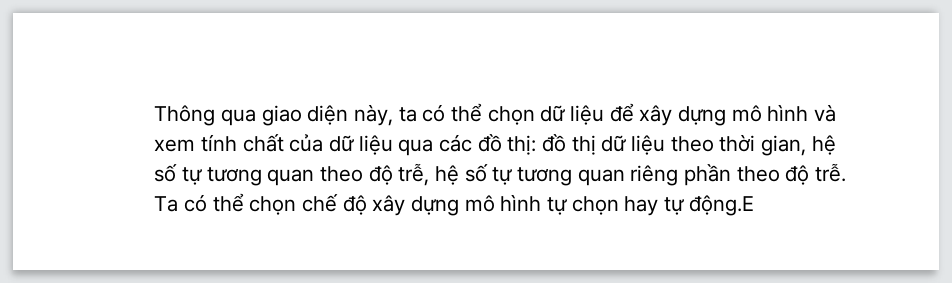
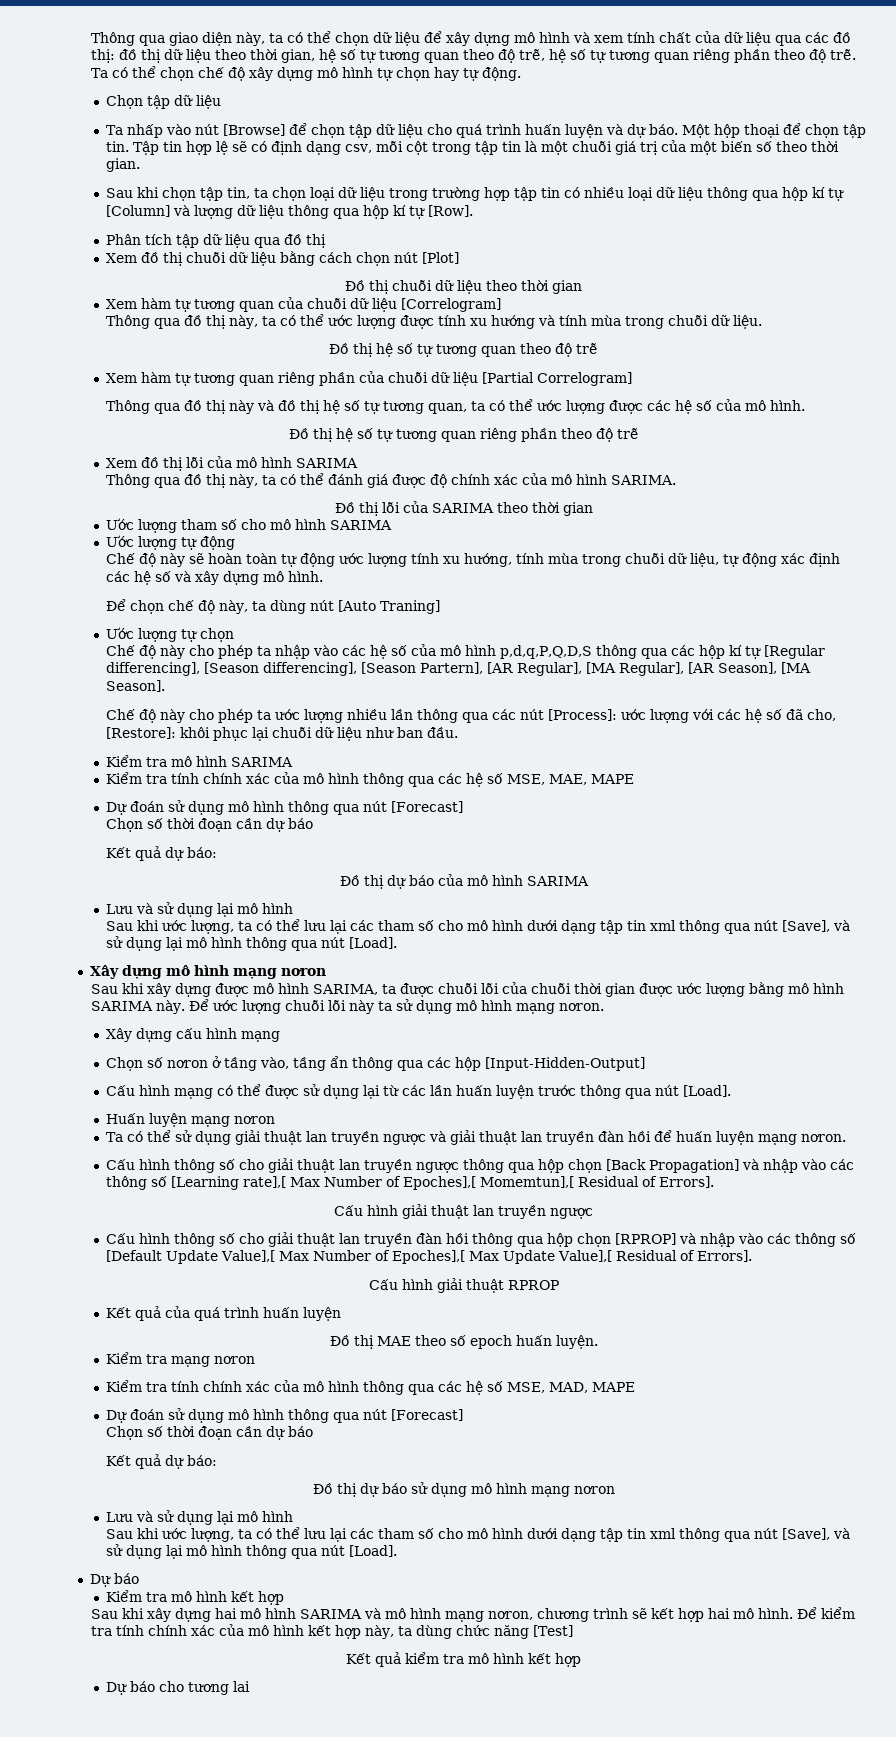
[688,195,754,216] động.E -> [481,67,521,81] [105,95,221,109] [105,123,866,138] [105,140,839,155] [105,158,140,172] [105,187,844,201] [105,205,473,219] [105,234,326,248] [105,251,459,266] [345,280,582,294] [105,297,501,312] [106,314,763,329] [329,343,598,357] [105,371,632,386] [106,399,806,414] [288,428,639,442] [105,456,358,471] [106,473,677,488] [334,501,593,516] [105,518,392,533] [105,535,235,550] [106,553,841,567] [106,571,324,585] [106,599,441,614] [105,627,234,642] [106,644,826,659] [106,662,812,676] [106,680,166,692] [106,709,837,723] [106,727,459,741] [105,755,293,767] [105,772,634,787] [105,800,463,815] [106,818,314,832] [106,846,218,861] [339,874,589,889] [105,902,293,917] [106,919,851,934] [106,936,398,951] [90,965,327,979] [90,982,844,997] [90,999,604,1014] [105,1028,280,1042] [105,1056,645,1071] [105,1084,731,1099] [105,1113,275,1127] [105,1130,846,1145] [105,1158,854,1173] [105,1176,714,1190] [334,1204,593,1219] [105,1232,856,1247] [105,1250,752,1264] [368,1278,559,1293] [105,1306,341,1321] [329,1335,598,1349] [105,1352,255,1367] [105,1380,635,1395] [105,1408,463,1423] [106,1426,314,1440] [106,1454,218,1469] [312,1482,615,1497] [105,1510,293,1525] [106,1527,851,1542] [106,1544,398,1559] [90,1573,140,1587] [105,1590,284,1605] [90,1607,855,1622] [90,1624,573,1639] [346,1652,581,1667] [105,1681,250,1695] động. // Chọn tập dữ liệu // Ta nhấp vào nút [Browse] để chọn tập dữ liệu cho quá trình huấn luyện và dự báo. Một hộp thoại để chọn tập tin. Tập tin hợp lệ sẽ có định dạng csv, mỗi cột trong tập tin là một chuỗi giá trị của một biến số theo thời gian. // Sau khi chọn tập tin, ta chọn loại dữ liệu trong trường hợp tập tin có nhiều loại dữ liệu thông qua hộp kí tự [Column] và lượng dữ liệu thông qua hộp kí tự [Row]. // Phân tích tập dữ liệu qua đồ thị // Xem đồ thị chuỗi dữ liệu bằng cách chọn nút [Plot] // Đồ thị chuỗi dữ liệu theo thời gian // Xem hàm tự tương quan của chuỗi dữ liệu [Correlogram] // Thông qua đồ thị này, ta có thể ước lượng được tính xu hướng và tính mùa trong chuỗi dữ liệu. // Đồ thị hệ số tự tương quan theo độ trễ // Xem hàm tự tương quan riêng phần của chuỗi dữ liệu [Partial Correlogram] // Thông qua đồ thị này và đồ thị hệ số tự tương quan, ta có thể ước lượng được các hệ số của mô hình. // Đồ thị hệ số tự tương quan riêng phần theo độ trễ // Xem đồ thị lỗi của mô hình SARIMA // Thông qua đồ thị này, ta có thể đánh giá được độ chính xác của mô hình SARIMA. // Đồ thị lỗi của SARIMA theo thời gian // Ước lượng tham số cho mô hình SARIMA // Ước lượng tự động // Chế độ này sẽ hoàn toàn tự động ước lượng tính xu hướng, tính mùa trong chuỗi dữ liệu, tự động xác định các hệ số và xây dựng mô hình. // Để chọn chế độ này, ta dùng nút [Auto Traning] // Ước lượng tự chọn // Chế độ này cho phép ta nhập vào các hệ số của mô hình p,d,q,P,Q,D,S thông qua các hộp kí tự [Regular differencing], [Season differencing], [Season Partern], [AR Regular], [MA Regular], [AR Season], [MA Season]. // Chế độ này cho phép ta ước lượng nhiều lần thông qua các nút [Process]: ước lượng với các hệ số đã cho, [Restore]: khôi phục lại chuỗi dữ liệu như ban đầu. // Kiểm tra mô hình SARIMA // Kiểm tra tính chính xác của mô hình thông qua các hệ số MSE, MAE, MAPE // Dự đoán sử dụng mô hình thông qua nút [Forecast] // Chọn số thời đoạn cần dự báo // Kết quả dự báo: // Đồ thị dự báo của mô hình SARIMA // Lưu và sử dụng lại mô hình // Sau khi ước lượng, ta có thể lưu lại các tham số cho mô hình dưới dạng tập tin xml thông qua nút [Save], và sử dụng lại mô hình thông qua nút [Load]. // Xây dựng mô hình mạng nơron // Sau khi xây dựng được mô hình SARIMA, ta được chuỗi lỗi của chuỗi thời gian được ước lượng bằng mô hình SARIMA này. Để ước lượng chuỗi lỗi này ta sử dụng mô hình mạng nơron. // Xây dựng cấu hình mạng // Chọn số nơron ở tầng vào, tầng ẩn thông qua các hộp [Input-Hidden-Output] // Cấu hình mạng có thể được sử dụng lại từ các lần huấn luyện trước thông qua nút [Load]. // Huấn luyện mạng nơron // Ta có thể sử dụng giải thuật lan truyền ngược và giải thuật lan truyền đàn hồi để huấn luyện mạng nơron. // Cấu hình thông số cho giải thuật lan truyền ngược thông qua hộp chọn [Back Propagation] và nhập vào các thông số [Learning rate],[ Max Number of Epoches],[ Momemtun],[ Residual of Errors]. // Cấu hình giải thuật lan truyền ngược // Cấu hình thông số cho giải thuật lan truyền đàn hồi thông qua hộp chọn [RPROP] và nhập vào các thông số [Default Update Value],[ Max Number of Epoches],[ Max Update Value],[ Residual of Errors]. // Cấu hình giải thuật RPROP // Kết quả của quá trình huấn luyện // Đồ thị MAE theo số epoch huấn luyện. // Kiểm tra mạng nơron // Kiểm tra tính chính xác của mô hình thông qua các hệ số MSE, MAD, MAPE // Dự đoán sử dụng mô hình thông qua nút [Forecast] // Chọn số thời đoạn cần dự báo // Kết quả dự báo: // Đồ thị dự báo sử dụng mô hình mạng nơron // Lưu và sử dụng lại mô hình // Sau khi ước lượng, ta có thể lưu lại các tham số cho mô hình dưới dạng tập tin xml thông qua nút [Save], và sử dụng lại mô hình thông qua nút [Load]. // Dự báo // Kiểm tra mô hình kết hợp // Sau khi xây dựng hai mô hình SARIMA và mô hình mạng nơron, chương trình sẽ kết hợp hai mô hình. Để kiểm tra tính chính xác của mô hình kết hợp này, ta dùng chức năng [Test] // Kết quả kiểm tra mô hình kết hợp // Dự báo cho tương lai

